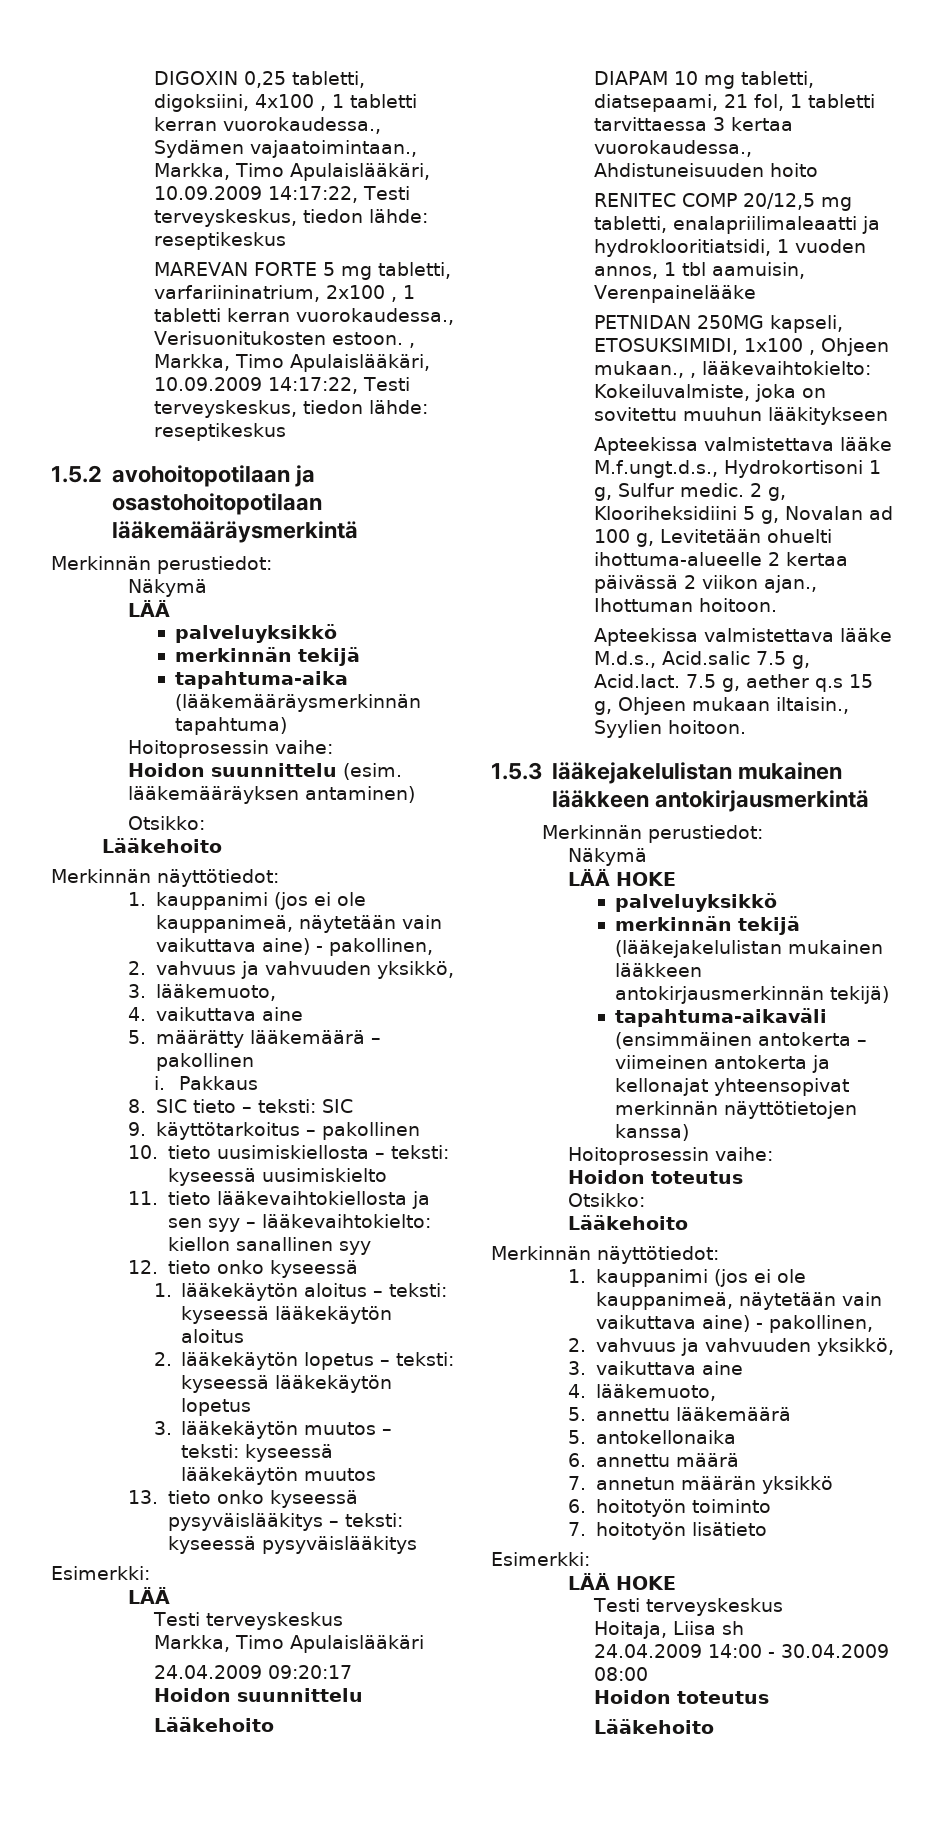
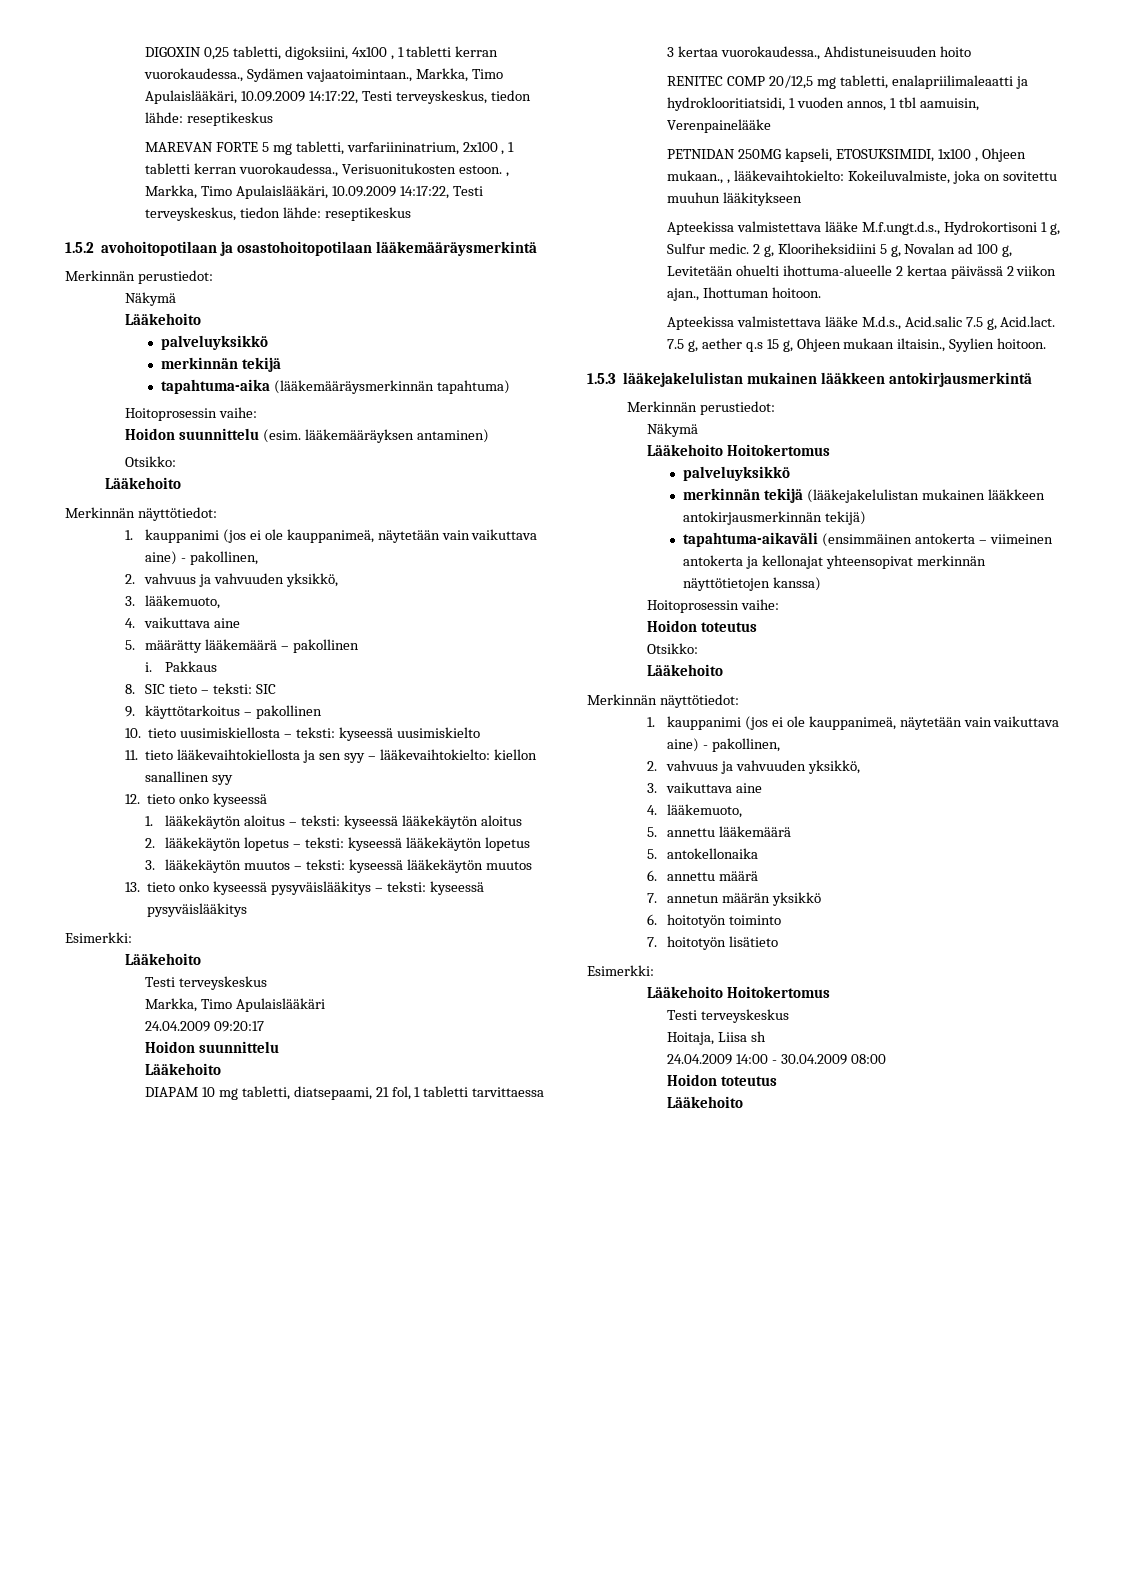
[128,600,171,617] LÄÄ -> [125,313,202,325] Lääkehoito
[128,1587,171,1604] LÄÄ -> [125,953,202,965] Lääkehoito
[568,869,677,886] LÄÄ HOKE -> [647,444,830,456] Lääkehoito Hoitokertomus
[568,1573,677,1590] LÄÄ HOKE -> [647,986,830,998] Lääkehoito Hoitokertomus

